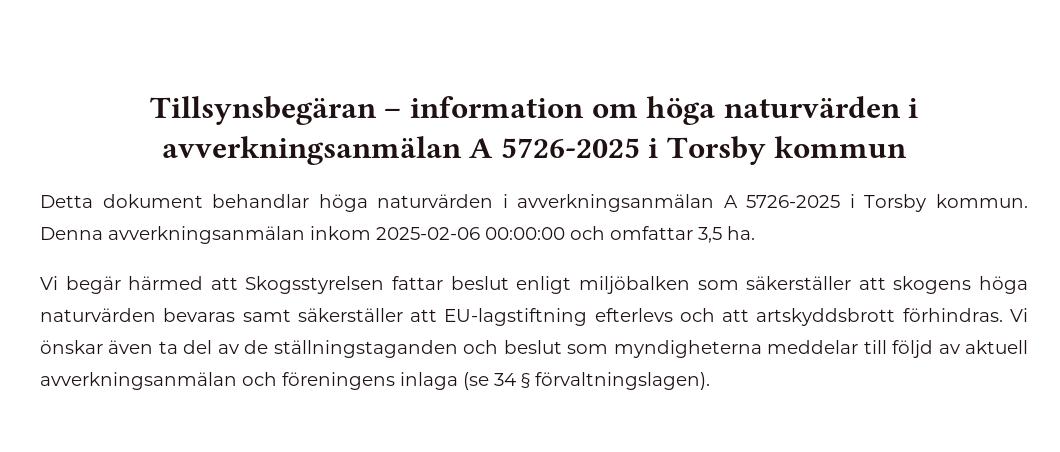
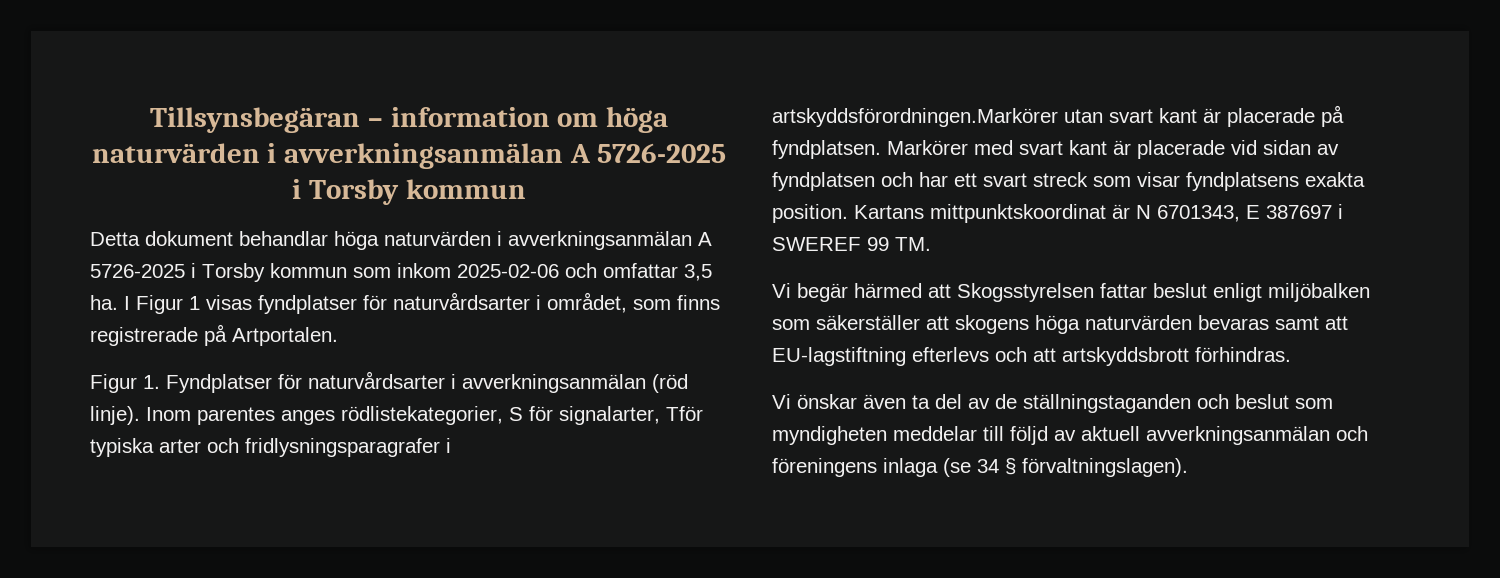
[935,194,1028,208] [40,226,305,244] kommun. Denna avverkningsanmälan -> [270,263,391,278] kommun som
[485,227,565,240] 00:00:00 -> (559, 271) none
(755, 233) none -> [124,292,720,314] [90,324,338,346] [90,371,688,393] [90,406,703,425] [90,438,451,457] [772,105,1344,127] [772,140,1339,159] [772,172,1365,191] [772,204,1343,223] [772,237,931,251] I Figur 1 visas fyndplatser för naturvårdsarter i området, som finns registrerade på Artportalen. // Figur 1. Fyndplatser för naturvårdsarter i avverkningsanmälan (röd linje). Inom parentes anges rödlistekategorier, S för signalarter, Tför typiska arter och fridlysningsparagrafer i artskyddsförordningen.Markörer utan svart kant är placerade på fyndplatsen. Markörer med svart kant är placerade vid sidan av fyndplatsen och har ett svart streck som visar fyndplatsens exakta position. Kartans mittpunktskoordinat är N 6701343, E 387697 i SWEREF 99 TM.
[297,308,403,322] säkerställer -> (1319, 323) none
(1003, 315) none -> (1291, 354) //
[613,340,762,358] myndigheterna -> [772,426,887,445] myndigheten

